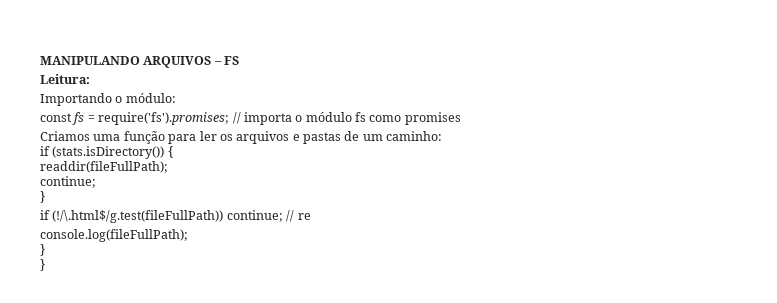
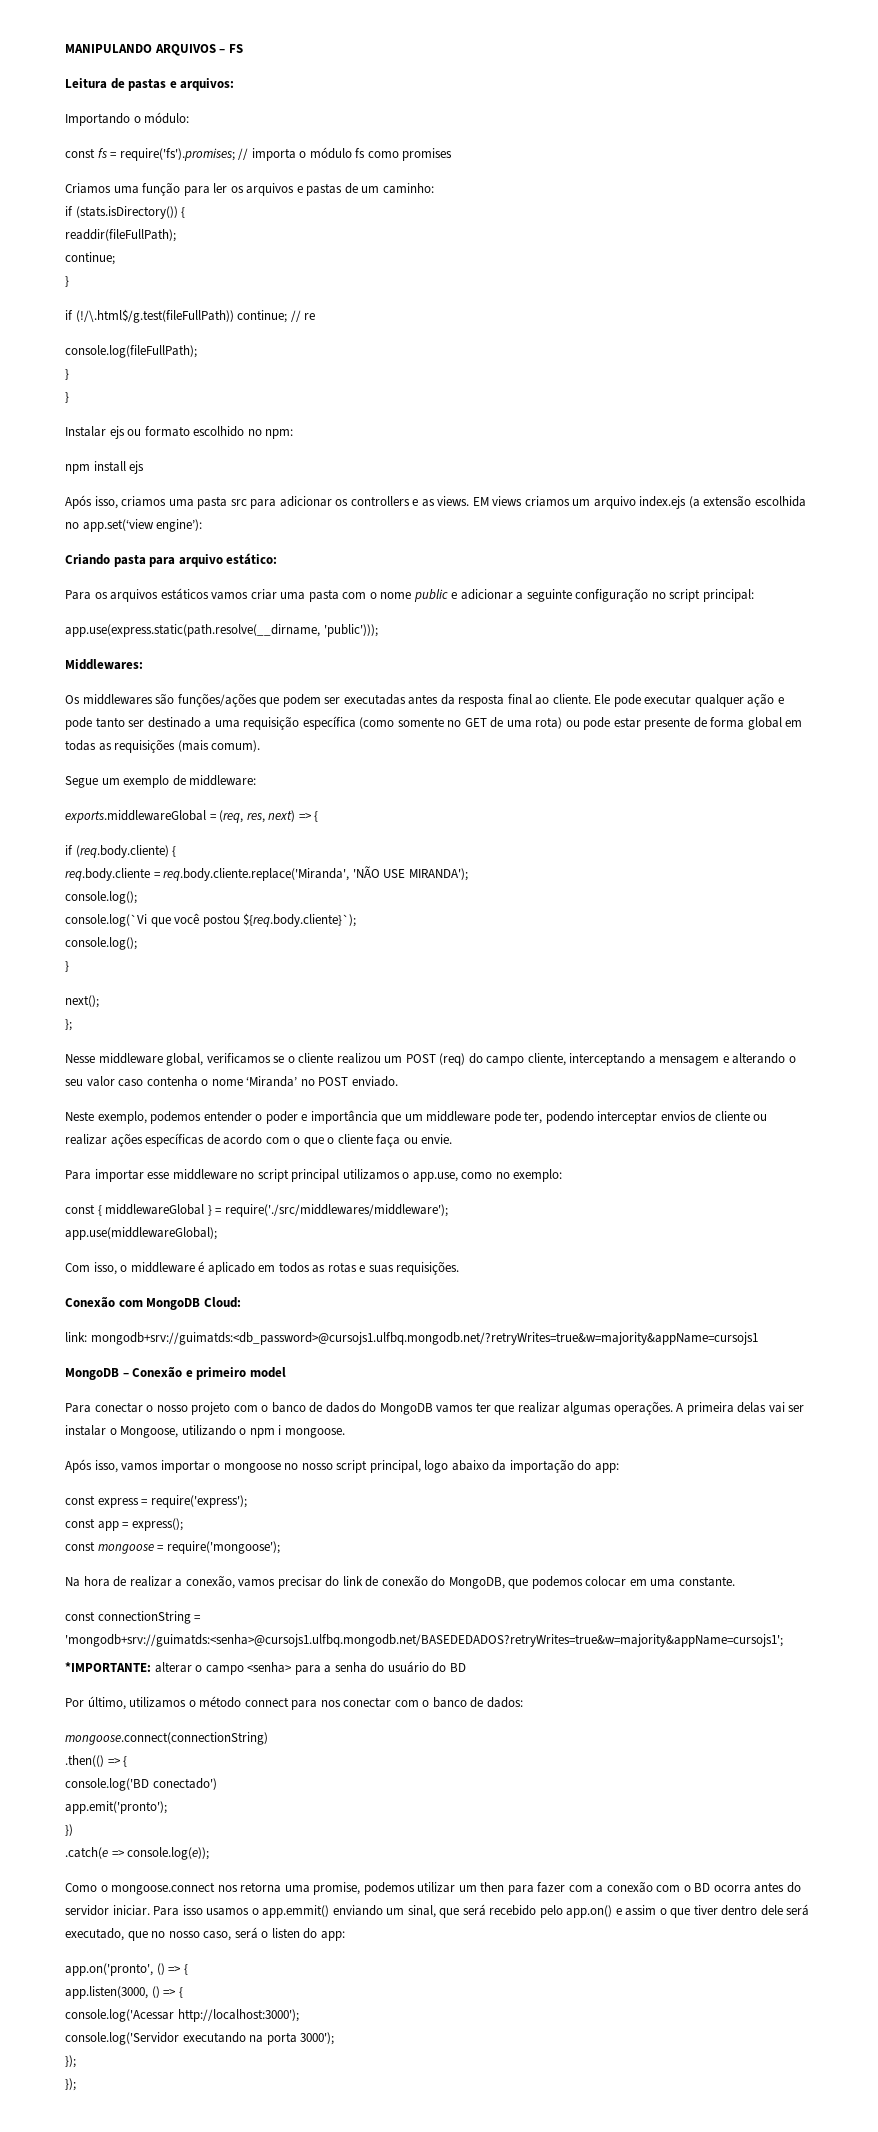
[40,74,90,84] Leitura: -> [65,78,235,91] Leitura de pastas e arquivos:
(45, 265) none -> [65,426,294,439] [65,461,145,474] [65,495,806,509] [65,519,203,532] [65,553,278,567] [65,588,754,602] [65,624,378,637] [65,659,143,670] [65,693,784,707] [65,716,803,730] [65,739,261,753] [65,775,257,788] [65,810,319,823] [65,845,177,858] [65,866,468,881] [65,891,137,904] [65,913,357,927] [65,937,137,950] [65,961,69,972] [65,995,99,1008] [65,1019,72,1031] [65,1053,796,1066] [65,1076,398,1087] [65,1110,768,1124] [65,1133,453,1147] [65,1169,563,1182] [65,1204,448,1217] [65,1227,217,1240] [65,1261,460,1275] [65,1296,241,1310] [65,1332,758,1345] [65,1366,286,1380] [65,1401,805,1415] [65,1425,345,1438] [65,1459,619,1473] [65,1495,247,1508] [65,1518,183,1531] [65,1541,280,1554] [65,1575,735,1589] [65,1611,202,1624] [65,1634,783,1647] [65,1661,466,1675] [65,1696,523,1710] [65,1732,268,1745] [65,1755,128,1767] [65,1778,217,1791] [65,1801,167,1814] [65,1824,73,1836] [65,1847,210,1860] [65,1881,801,1895] [65,1904,810,1918] [65,1927,345,1941] [65,1963,188,1976] [65,1986,183,1999] [65,2009,299,2022] [65,2032,335,2045] [65,2055,76,2068] [65,2078,76,2091] // Instalar ejs ou formato escolhido no npm: // npm install ejs // Após isso, criamos uma pasta src para adicionar os controllers e as views. EM views criamos um arquivo index.ejs (a extensão escolhida no app.set(‘view engine’): // Criando pasta para arquivo estático: // Para os arquivos estáticos vamos criar uma pasta com o nome public e adicionar a seguinte configuração no script principal: // app.use(express.static(path.resolve(__dirname, 'public'))); // Middlewares: // Os middlewares são funções/ações que podem ser executadas antes da resposta final ao cliente. Ele pode executar qualquer ação e pode tanto ser destinado a uma requisição específica (como somente no GET de uma rota) ou pode estar presente de forma global em todas as requisições (mais comum). // Segue um exemplo de middleware: // exports.middlewareGlobal = (req, res, next) => { // if (req.body.cliente) { // req.body.cliente = req.body.cliente.replace('Miranda', 'NÃO USE MIRANDA'); // console.log(); // console.log(`Vi que você postou ${req.body.cliente}`); // console.log(); // } // next(); // }; // Nesse middleware global, verificamos se o cliente realizou um POST (req) do campo cliente, interceptando a mensagem e alterando o seu valor caso contenha o nome ‘Miranda’ no POST enviado. // Neste exemplo, podemos entender o poder e importância que um middleware pode ter, podendo interceptar envios de cliente ou realizar ações específicas de acordo com o que o cliente faça ou envie. // Para importar esse middleware no script principal utilizamos o app.use, como no exemplo: // const { middlewareGlobal } = require('./src/middlewares/middleware'); // app.use(middlewareGlobal); // Com isso, o middleware é aplicado em todos as rotas e suas requisições. // Conexão com MongoDB Cloud: // link: mongodb+srv://guimatds:<db_password>@cursojs1.ulfbq.mongodb.net/?retryWrites=true&w=majority&appName=cursojs1 // MongoDB – Conexão e primeiro model // Para conectar o nosso projeto com o banco de dados do MongoDB vamos ter que realizar algumas operações. A primeira delas vai ser instalar o Mongoose, utilizando o npm i mongoose. // Após isso, vamos importar o mongoose no nosso script principal, logo abaixo da importação do app: // const express = require('express'); // const app = express(); // const mongoose = require('mongoose'); // Na hora de realizar a conexão, vamos precisar do link de conexão do MongoDB, que podemos colocar em uma constante. // const connectionString = 'mongodb+srv://guimatds:<senha>@cursojs1.ulfbq.mongodb.net/BASEDEDADOS?retryWrites=true&w=majority&appName=cursojs1'; // *IMPORTANTE: alterar o campo <senha> para a senha do usuário do BD // Por último, utilizamos o método connect para nos conectar com o banco de dados: // mongoose.connect(connectionString) // .then(() => { // console.log('BD conectado') // app.emit('pronto'); // }) // .catch(e => console.log(e)); // Como o mongoose.connect nos retorna uma promise, podemos utilizar um then para fazer com a conexão com o BD ocorra antes do servidor iniciar. Para isso usamos o app.emmit() enviando um sinal, que será recebido pelo app.on() e assim o que tiver dentro dele será executado, que no nosso caso, será o listen do app: // app.on('pronto', () => { // app.listen(3000, () => { // console.log('Acessar http://localhost:3000'); // console.log('Servidor executando na porta 3000'); // }); // });

